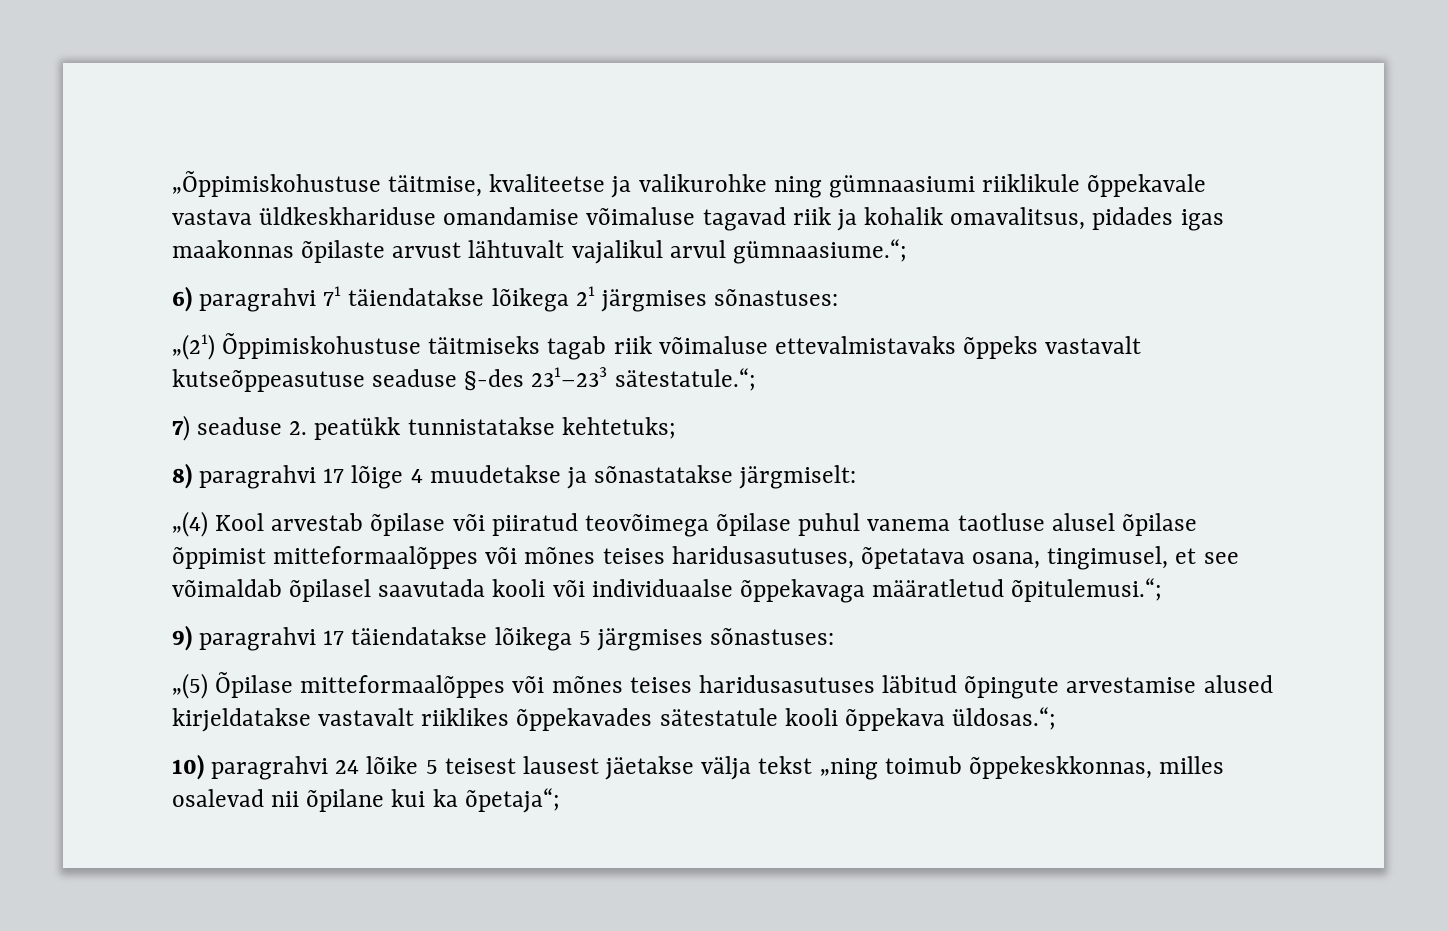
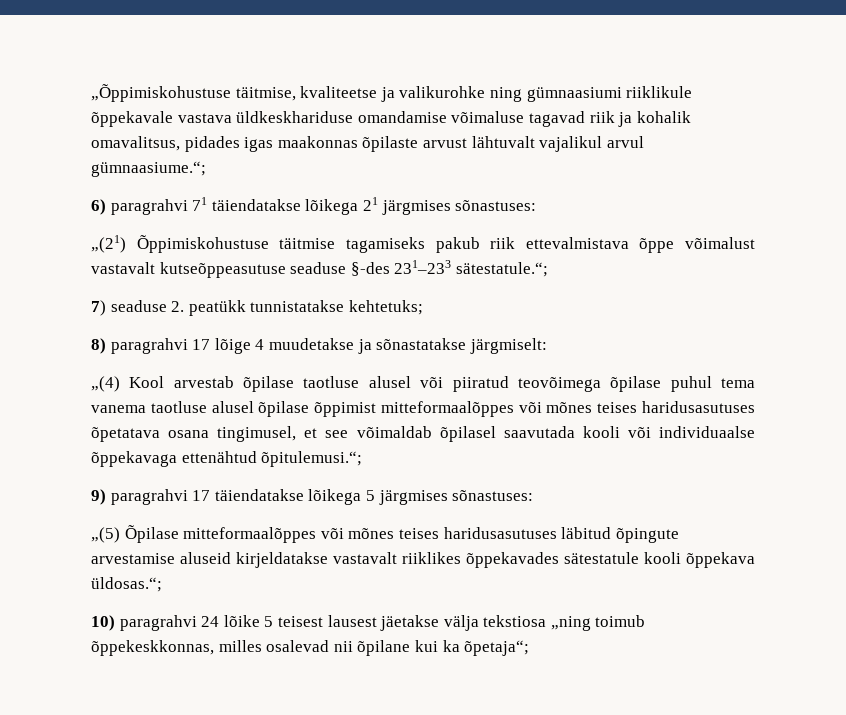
[428,336,1039,360] täitmiseks tagab riik võimaluse ettevalmistavaks õppeks -> [279,237,755,253] täitmise tagamiseks pakub riik ettevalmistava õppe võimalust
(446, 524) none -> [303,376,411,388] taotluse alusel
(861, 524) none -> [721,378,756,388] tema
[671,546,1041,569] haridusasutuses, õpetatava osana, -> [642,401,755,413] [91,427,210,442] haridusasutuses õpetatava osana
[872,579,1005,597] määratletud -> [181,451,257,463] ettenähtud
[1203,675,1273,693] alused -> [180,552,231,564] aluseid
[758,756,813,774] tekst -> [483,615,547,627] tekstiosa

